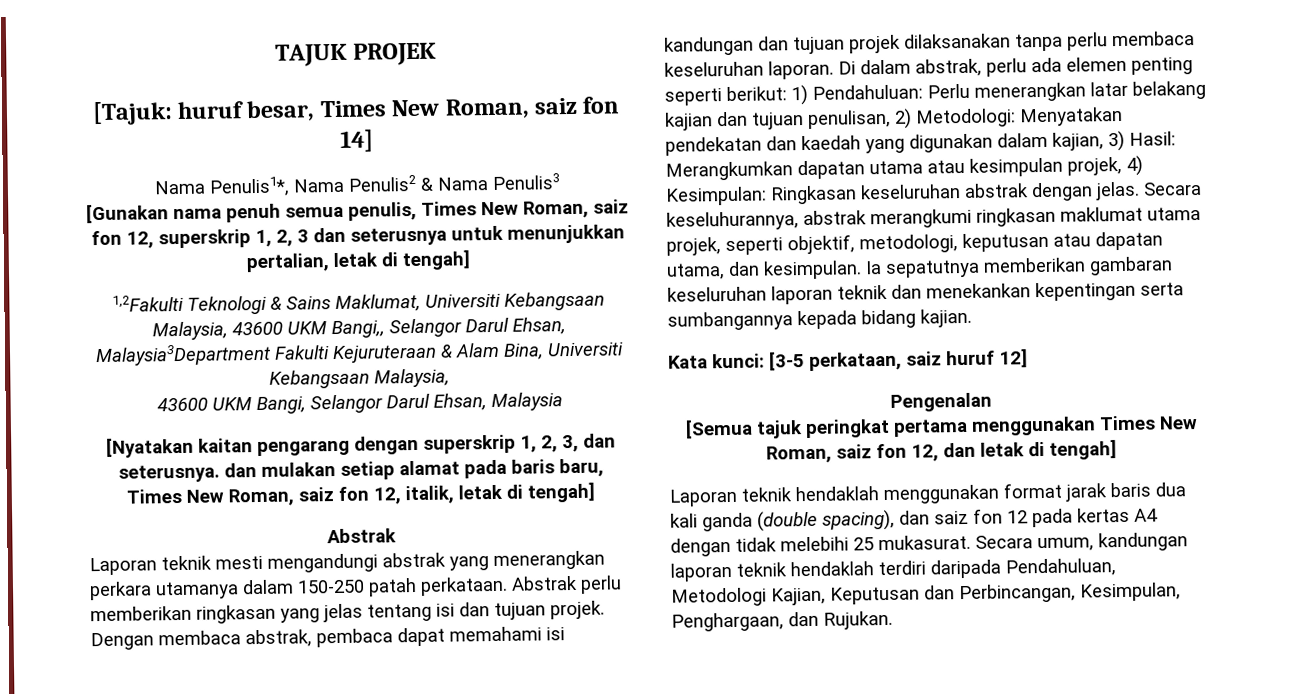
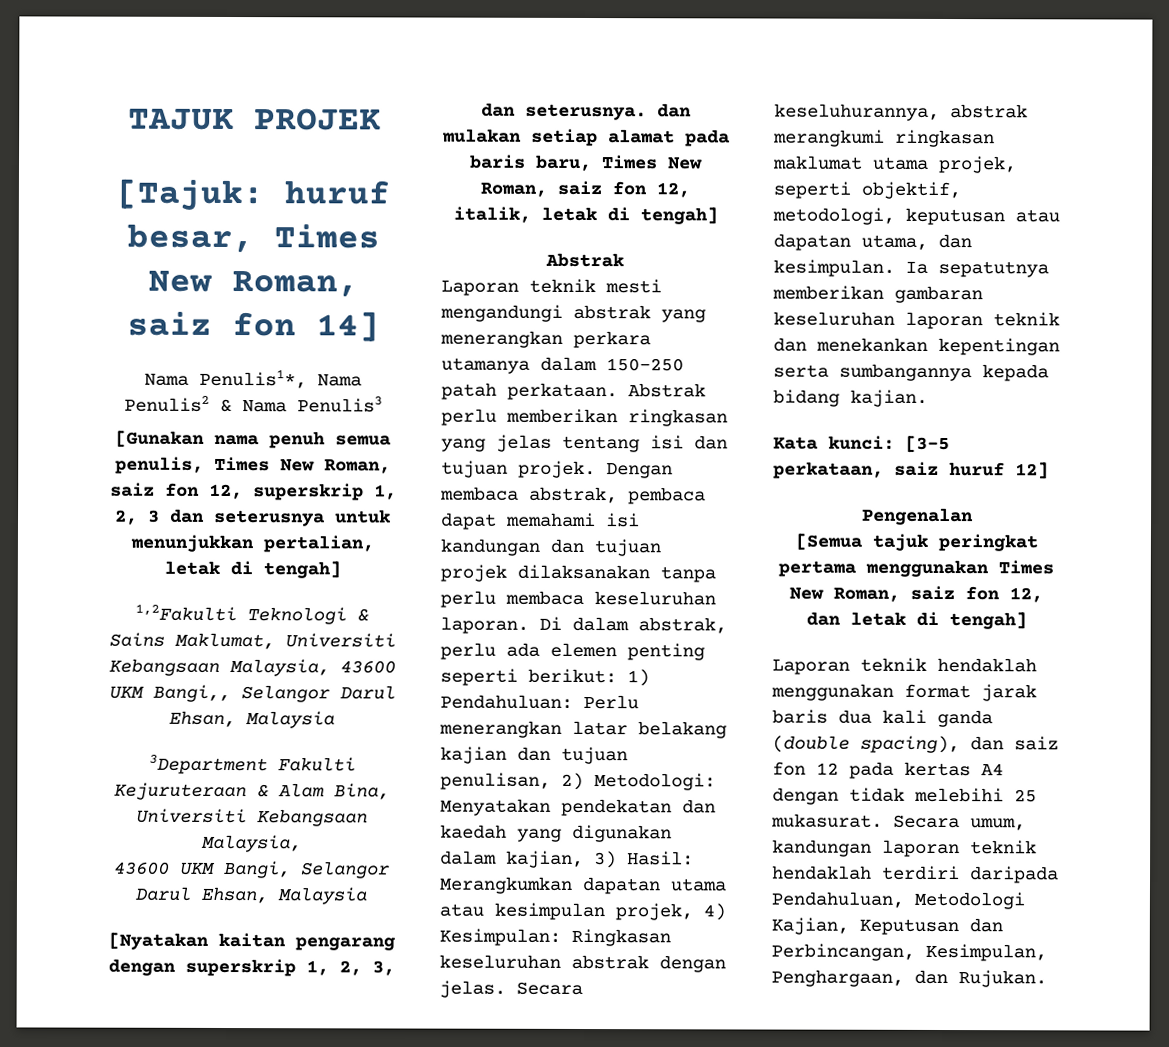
[95,343,271,367] Malaysia3Department -> [245,711,335,729] [148,754,268,775] Malaysia // 3Department

